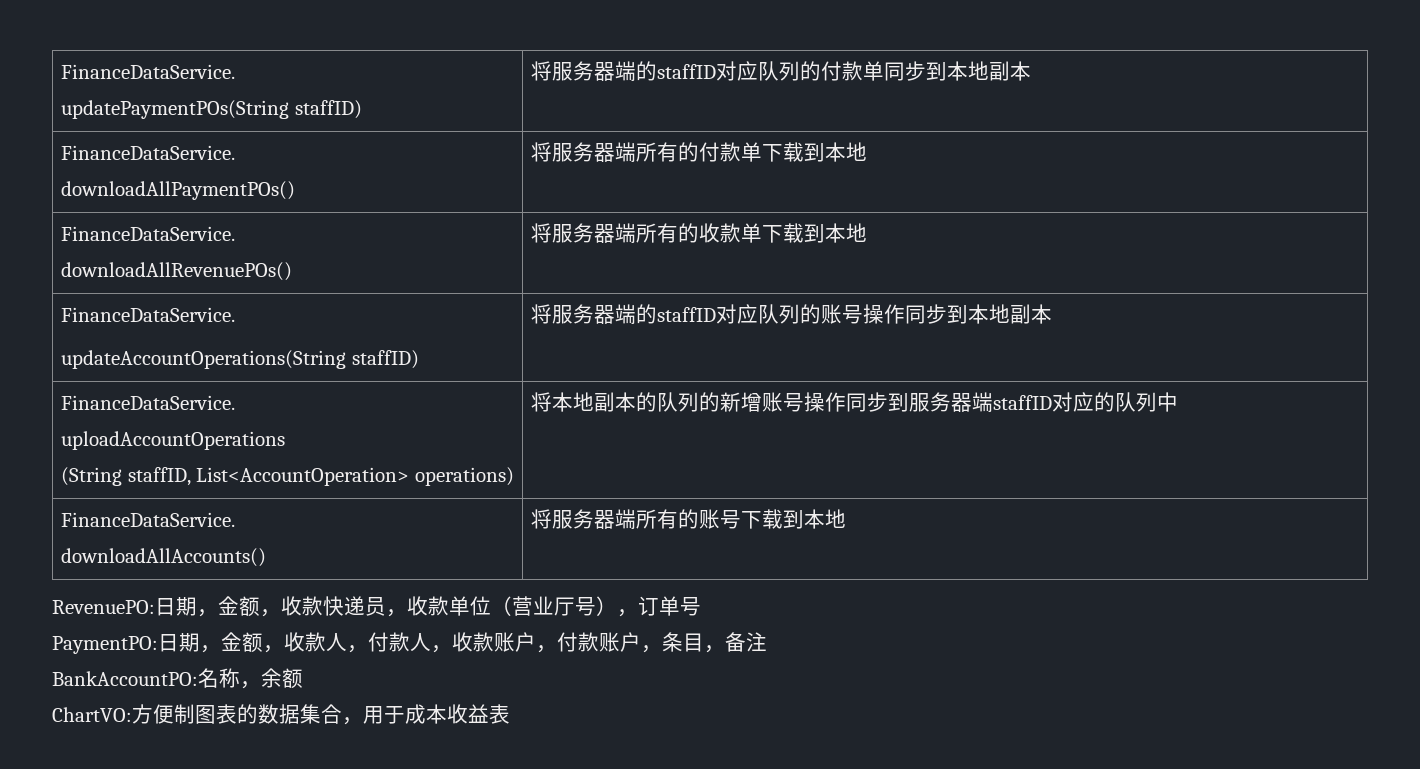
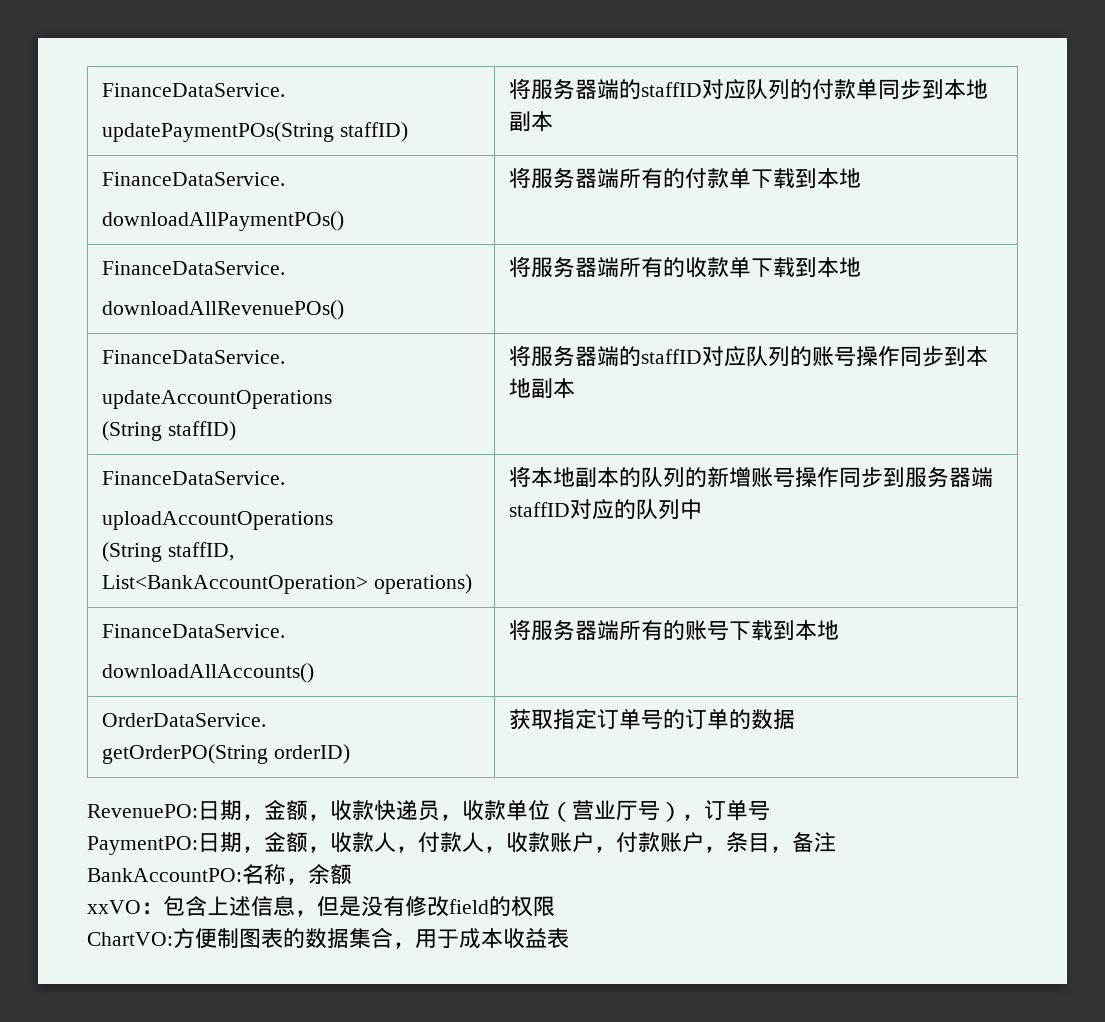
[61,350,347,369] updateAccountOperations(String -> [101,390,332,409] [101,421,162,441] updateAccountOperations // (String
[196,467,410,486] List<AccountOperation> -> [101,575,368,594] List<BankAccountOperation>
(847, 518) none -> [101,713,266,727] [101,744,350,764] [508,709,795,730] // OrderDataService. // getOrderPO(String orderID) | 获取指定订单号的订单的数据
(303, 678) none -> [87,895,555,917] // xxVO：包含上述信息，但是没有修改field的权限

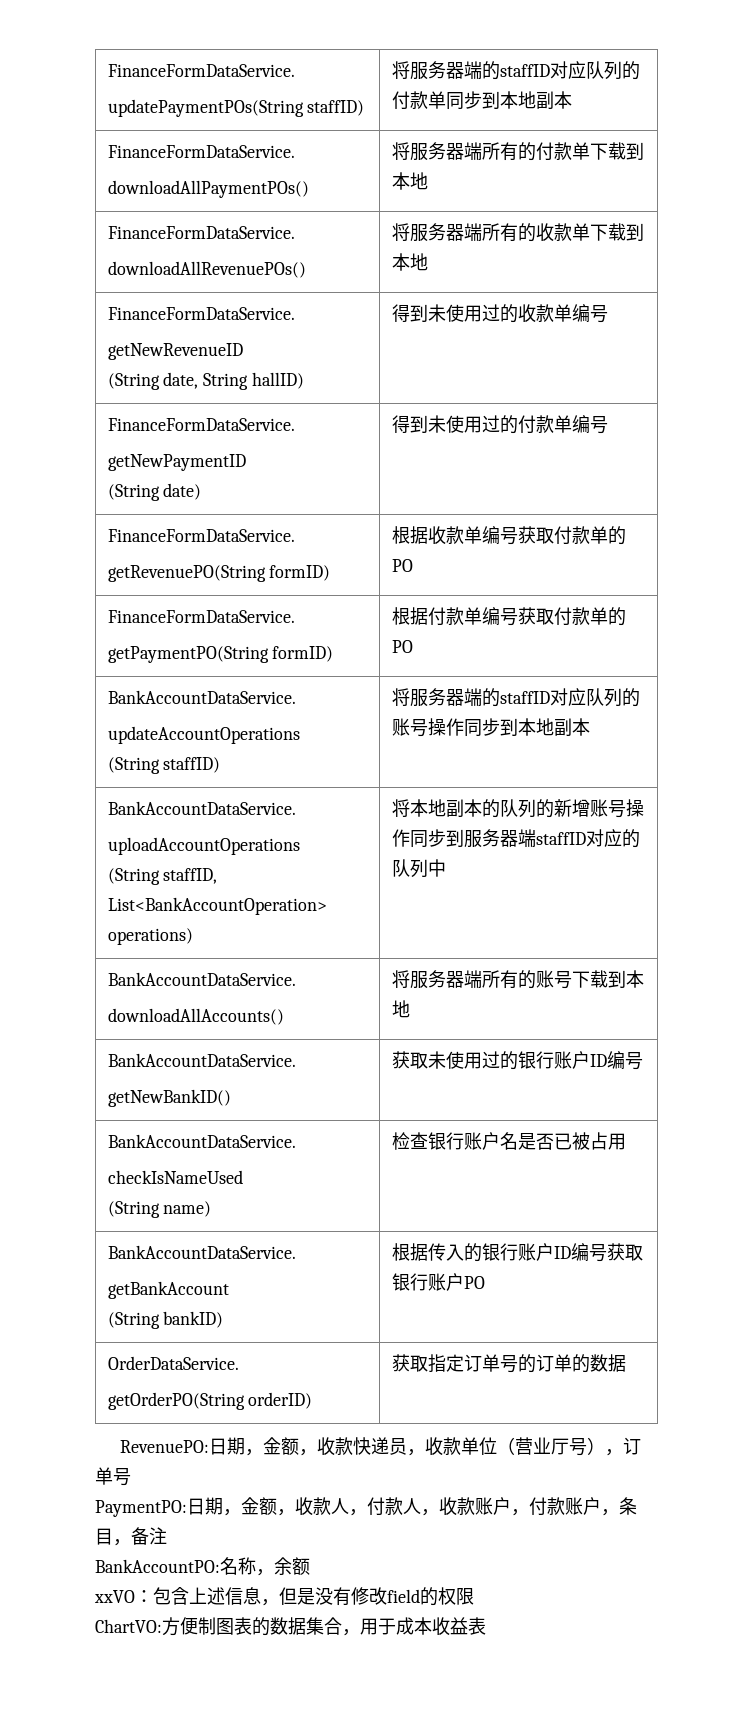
[101,83,285,97] FinanceDataService. -> [107,64,295,77] FinanceFormDataService.
[101,172,285,186] FinanceDataService. -> [107,145,295,158] FinanceFormDataService.
[101,261,285,275] FinanceDataService. -> [107,226,295,239] FinanceFormDataService.
[101,350,285,364] FinanceDataService. -> [107,307,295,320] [107,343,243,360] [107,372,305,390] [391,304,608,323] [107,418,295,431] [107,454,246,471] [107,483,202,501] [391,415,608,434] [107,529,295,542] [107,565,331,582] [391,526,626,545] [391,559,413,572] [107,610,295,623] [107,646,334,663] [391,607,626,626] [391,640,413,653] [107,690,296,704] FinanceFormDataService. // getNewRevenueID // (String date, String hallID) | 得到未使用过的收款单编号 // FinanceFormDataService. // getNewPaymentID // (String date) | 得到未使用过的付款单编号 // FinanceFormDataService. // getRevenuePO(String formID) | 根据收款单编号获取付款单的PO // FinanceFormDataService. // getPaymentPO(String formID) | 根据付款单编号获取付款单的PO // BankAccountDataService.
[101,471,285,485] FinanceDataService. -> [107,801,296,815] BankAccountDataService.
[101,624,285,638] FinanceDataService. -> [107,972,296,986] BankAccountDataService.
(839, 630) none -> [107,1053,296,1067] [107,1089,231,1107] [391,1051,643,1070] [107,1134,296,1148] [107,1170,243,1184] [107,1201,212,1218] [391,1132,626,1150] [107,1245,296,1259] [107,1281,229,1299] [107,1311,224,1329] [391,1243,643,1262] [391,1273,485,1291] // BankAccountDataService. // getNewBankID() | 获取未使用过的银行账户ID编号 // BankAccountDataService. // checkIsNameUsed // (String name) | 检查银行账户名是否已被占用 // BankAccountDataService. // getBankAccount // (String bankID) | 根据传入的银行账户ID编号获取银行账户PO

